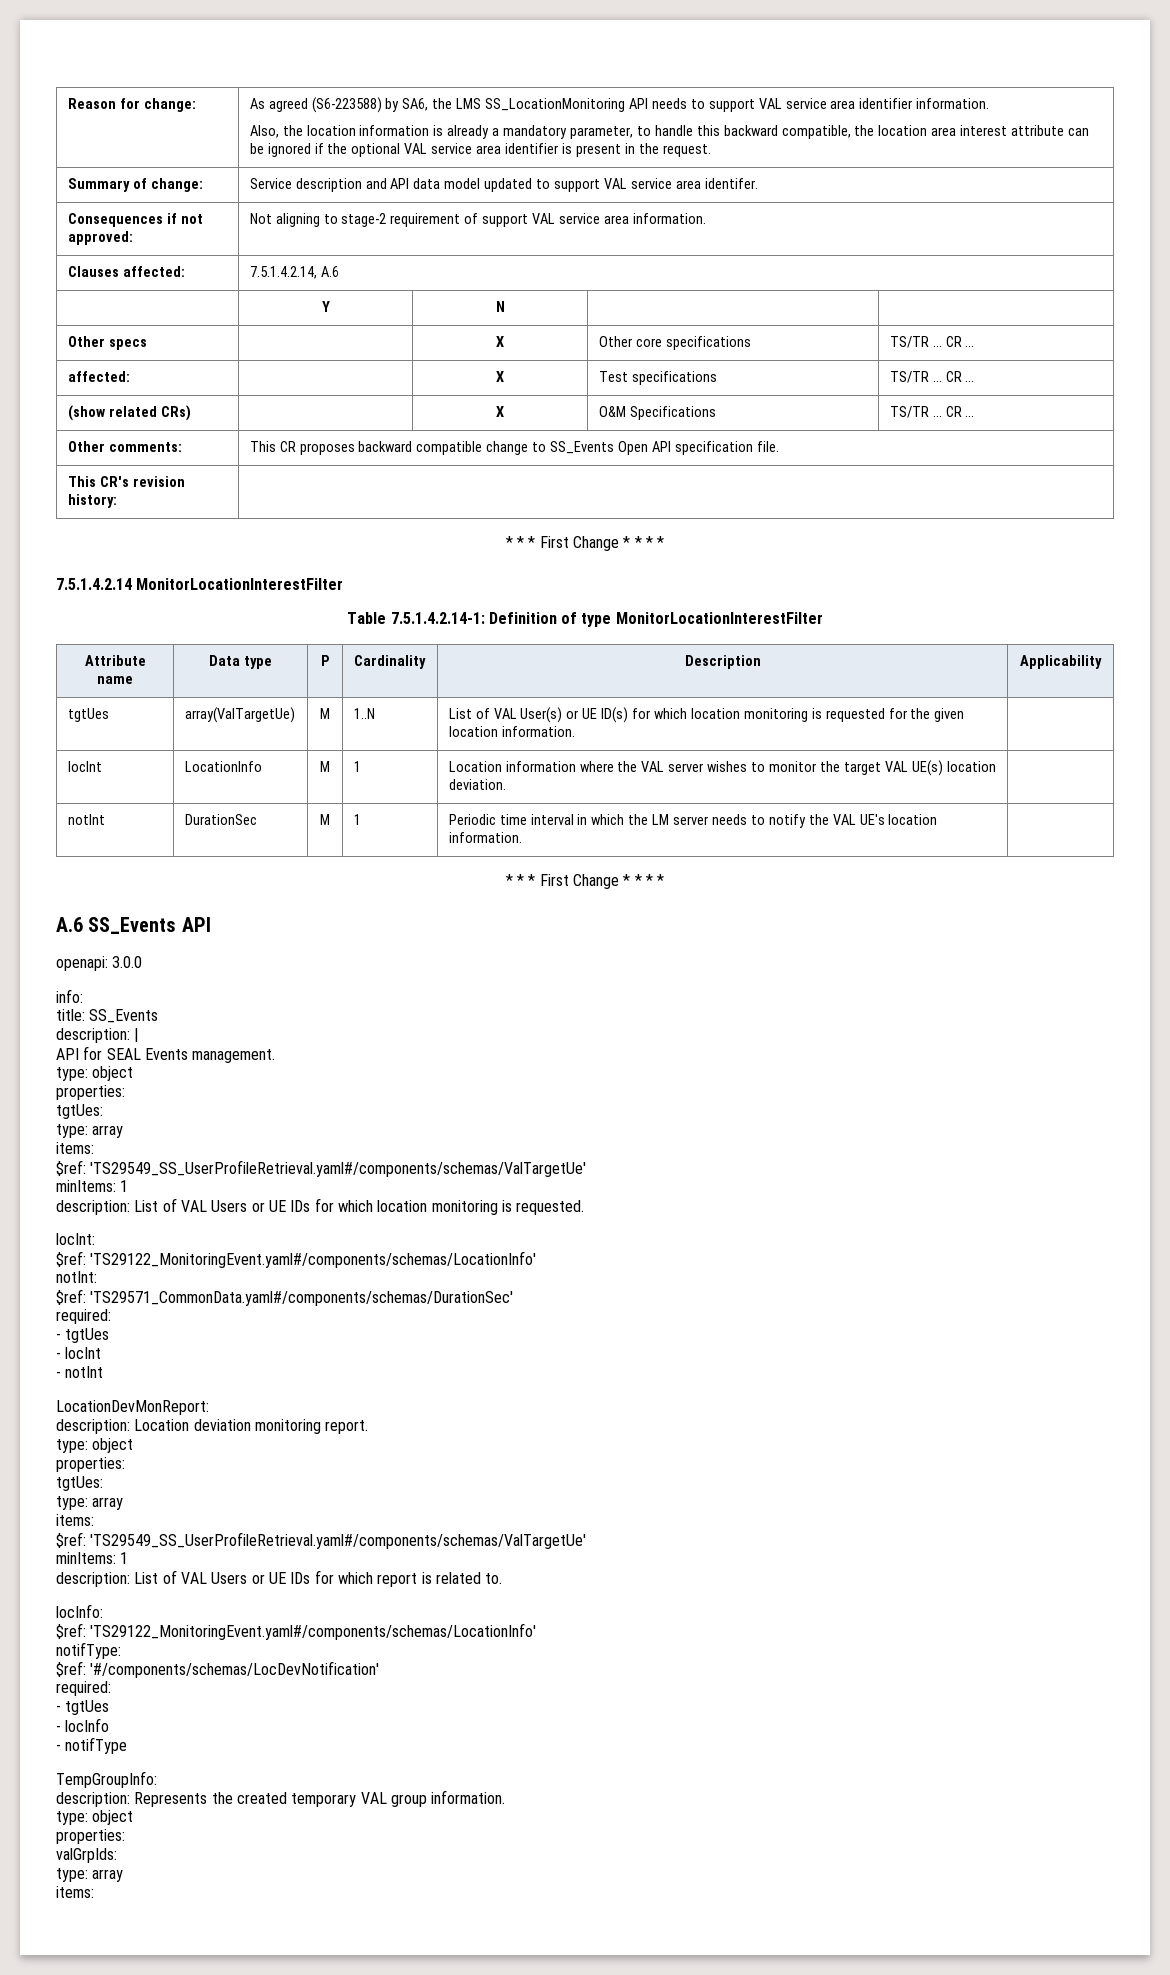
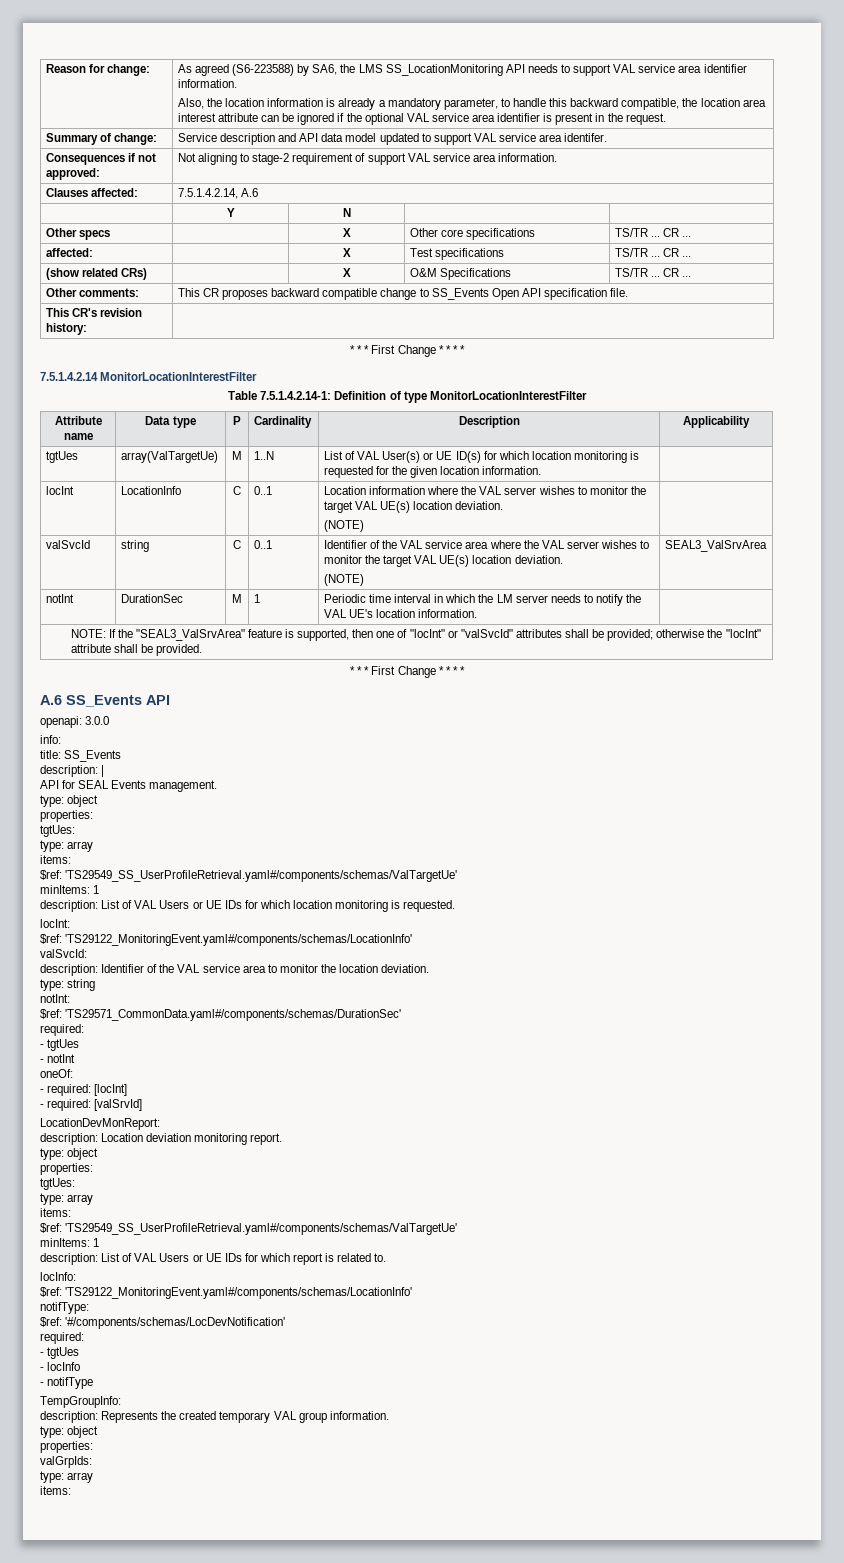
[320,761,330,772] [353,761,361,772] M | 1 -> [233,486,241,495] [253,486,272,495] C | 0..1
(506, 784) | -> [323,520,364,532] [45,540,90,549] [120,540,149,552] [233,540,241,549] [253,540,272,549] [323,540,650,549] [323,555,563,567] [323,574,364,586] [664,540,767,552] // (NOTE) | // valSvcId | string | C | 0..1 | Identifier of the VAL service area where the VAL server wishes to monitor the target VAL UE(s) location deviation. // (NOTE) | SEAL3_ValSrvArea
(522, 837) none -> [70,629,761,641] [70,644,202,656] // NOTE: If the "SEAL3_ValSrvArea" feature is supported, then one of "locInt" or "valSvcId" attributes shall be provided; otherwise the "locInt" attribute shall be provided.
(537, 1259) none -> [40,949,87,958] [40,964,430,976] [40,979,96,991] // valSvcId: // description: Identifier of the VAL service area to monitor the location deviation. // type: string
[65,1347,102,1359] [56,1366,104,1378] locInt // - notInt -> [47,1054,76,1063] [40,1069,73,1078] [40,1084,128,1096] [40,1099,143,1111] notInt // oneOf: // - required: [locInt] // - required: [valSrvId]

